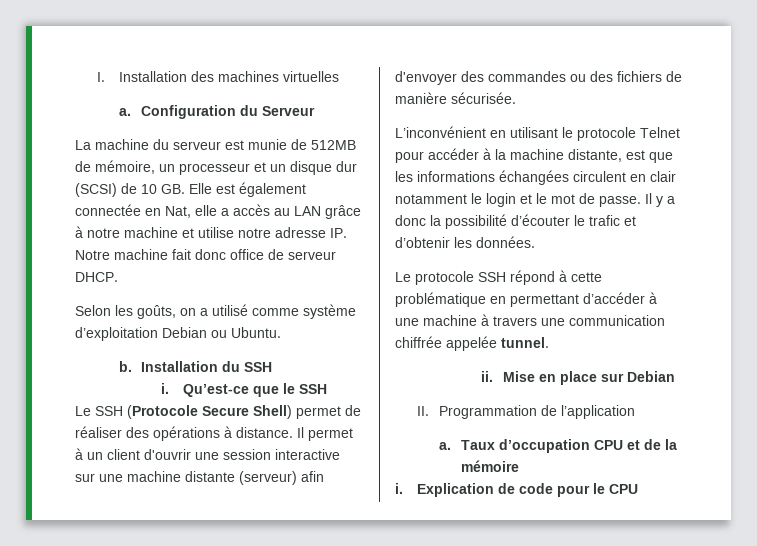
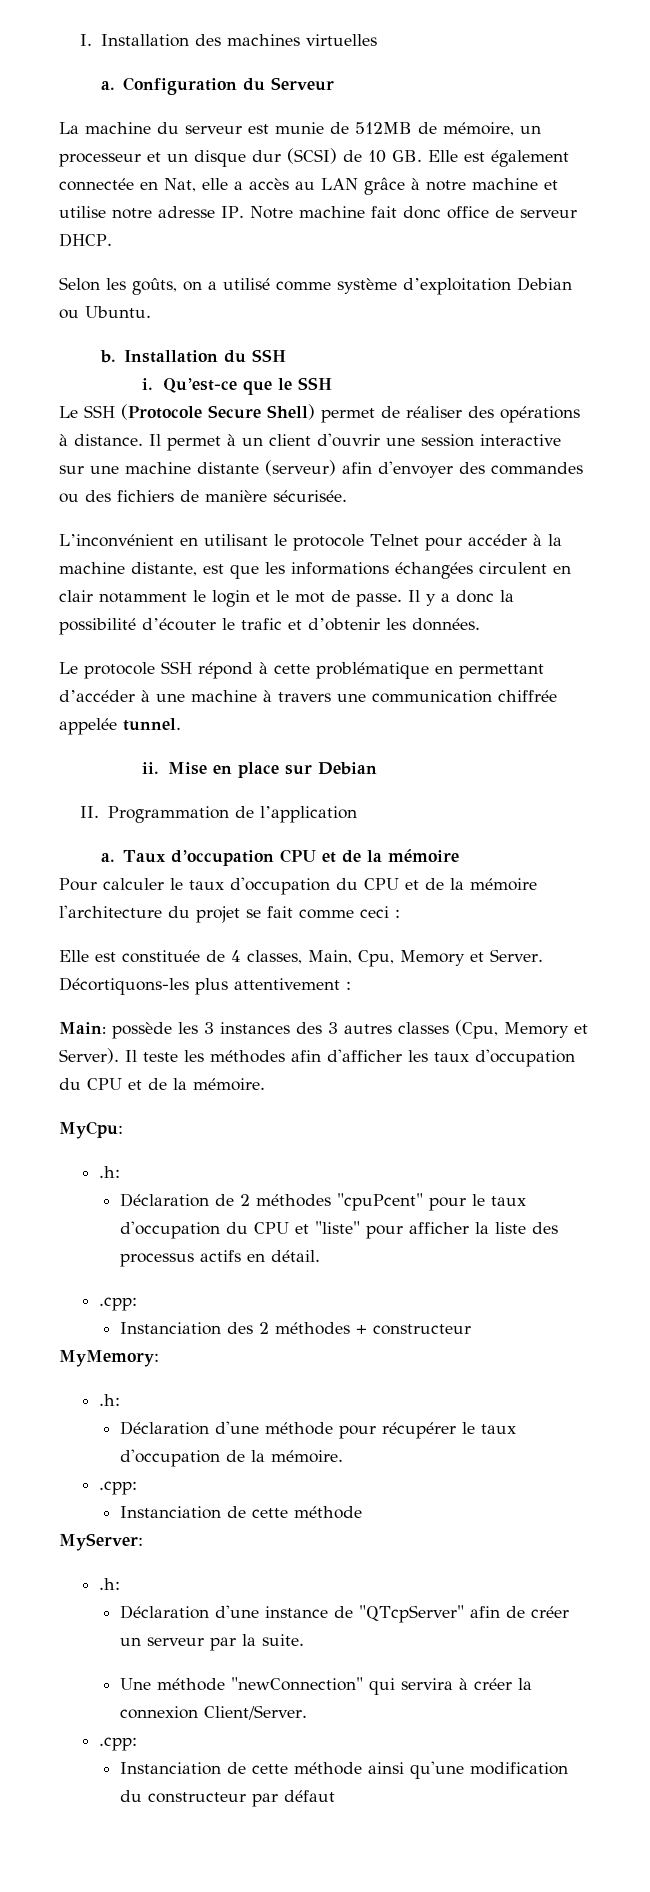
[395,483,639,497] i. Explication de code pour le CPU -> [59,877,537,895] [59,905,400,923] [59,949,543,967] [59,977,351,995] [59,1020,588,1039] [59,1048,575,1067] [59,1078,265,1091] [59,1121,123,1139] [99,1166,121,1178] [119,1193,526,1211] [119,1221,558,1239] [119,1250,320,1267] [99,1297,138,1311] [119,1322,471,1335] [59,1350,159,1367] [99,1394,121,1406] [119,1421,516,1439] [119,1449,343,1467] [99,1481,138,1495] [119,1506,362,1519] [59,1533,143,1551] [99,1578,121,1590] [119,1605,569,1623] [119,1634,304,1651] [119,1677,532,1695] [119,1705,307,1720] [99,1737,138,1751] [119,1761,568,1779] [119,1790,335,1807] Pour calculer le taux d'occupation du CPU et de la mémoire l'architecture du projet se fait comme ceci : // Elle est constituée de 4 classes, Main, Cpu, Memory et Server. Décortiquons-les plus attentivement : // Main: possède les 3 instances des 3 autres classes (Cpu, Memory et Server). Il teste les méthodes afin d'afficher les taux d'occupation du CPU et de la mémoire. // MyCpu: // .h: // Déclaration de 2 méthodes "cpuPcent" pour le taux d'occupation du CPU et "liste" pour afficher la liste des processus actifs en détail. // .cpp: // Instanciation des 2 méthodes + constructeur // MyMemory: // .h: // Déclaration d'une méthode pour récupérer le taux d'occupation de la mémoire. // .cpp: // Instanciation de cette méthode // MyServer: // .h: // Déclaration d'une instance de "QTcpServer" afin de créer un serveur par la suite. // Une méthode "newConnection" qui servira à créer la connexion Client/Server. // .cpp: // Instanciation de cette méthode ainsi qu'une modification du constructeur par défaut

